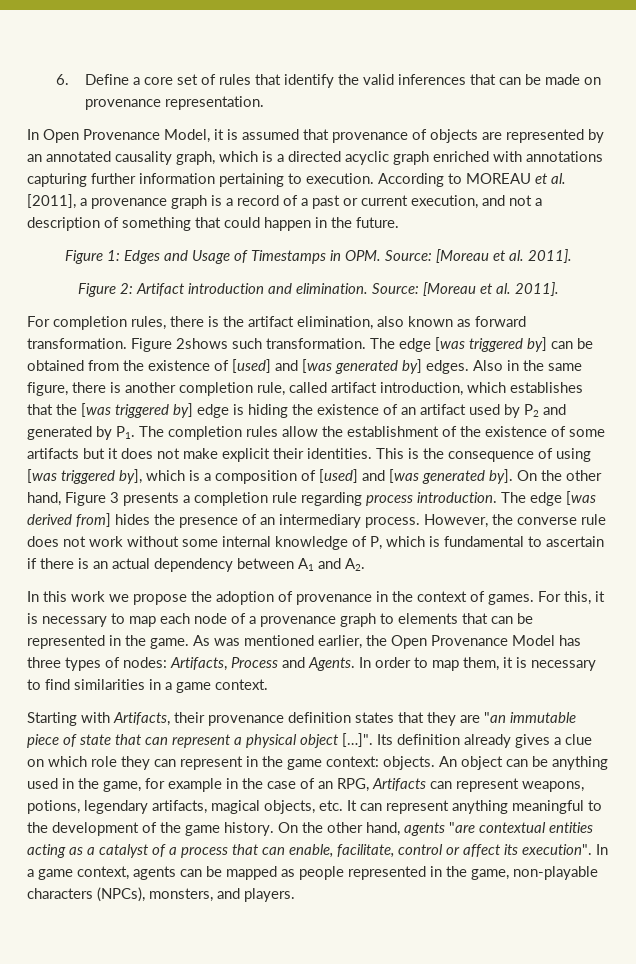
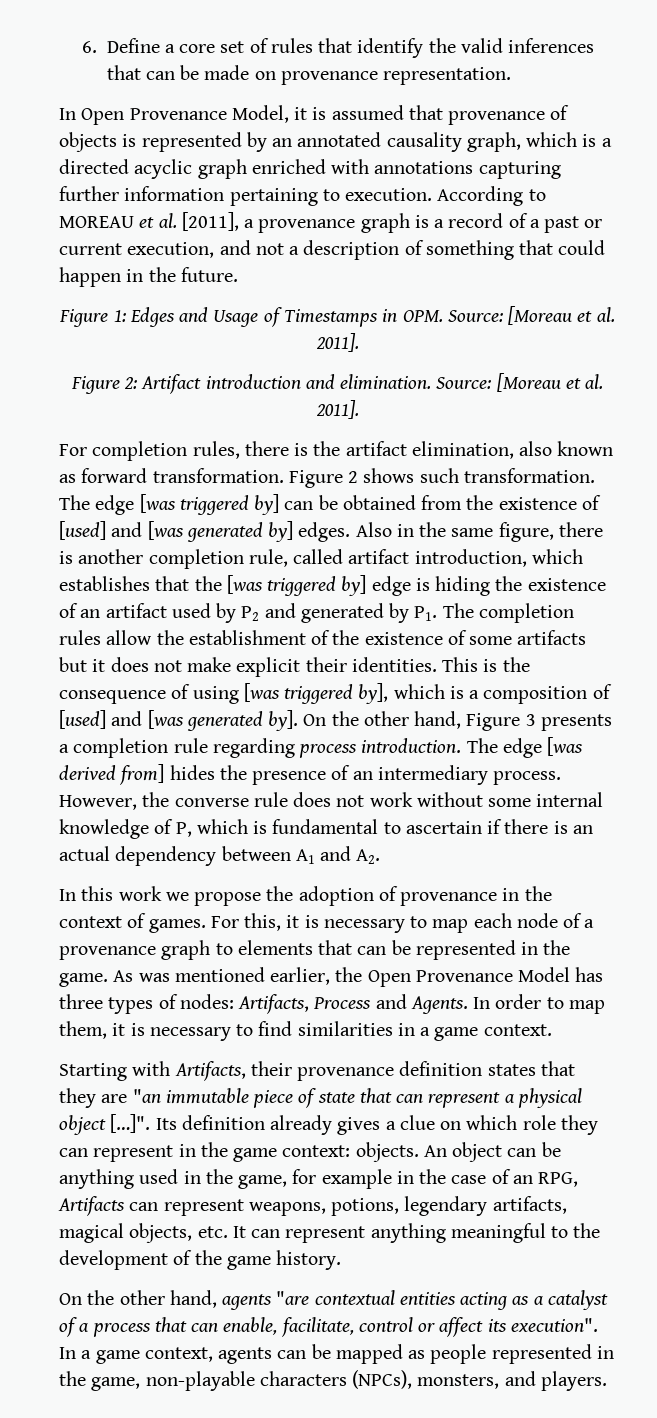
[482,132,502,140] are -> [122,134,137,147] is
[176,338,228,349] 2shows -> [348,468,415,483] 2 shows
(274, 829) none -> (342, 1260) //

